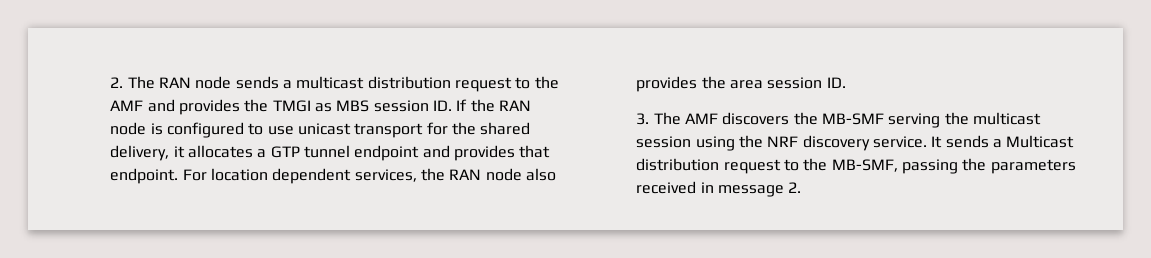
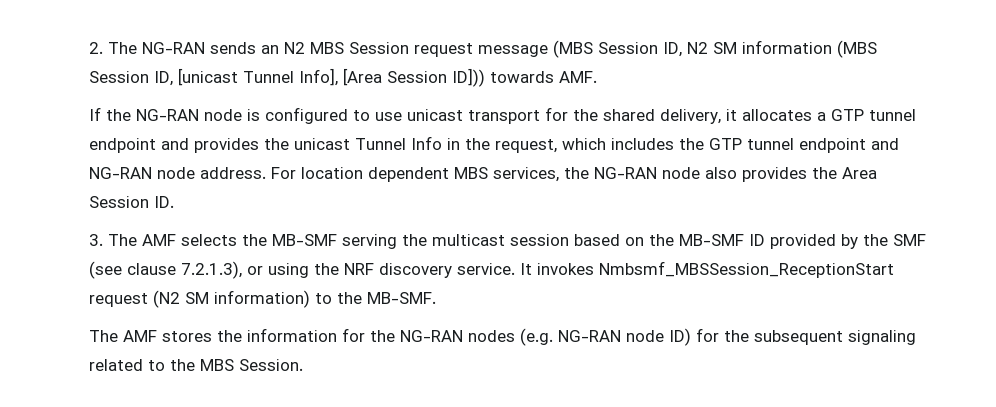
[158,76,559,92] [110,99,452,115] RAN node sends a multicast distribution request to the AMF and provides the TMGI as MBS session ID. -> [141,40,877,58] [88,68,597,87] NG-RAN sends an N2 MBS Session request message (MBS Session ID, N2 SM information (MBS Session ID, [unicast Tunnel Info], [Area Session ID])) towards AMF. //
[498,100,531,111] RAN -> [135,109,199,121] NG-RAN
[519,145,551,158] [110,168,179,184] that endpoint. -> [263,136,899,153] [88,167,266,179] the unicast Tunnel Info in the request, which includes the GTP tunnel endpoint and NG-RAN node address.
(352, 176) none -> [453,167,488,179] MBS
[449,169,482,180] RAN -> [593,167,657,179] NG-RAN
[729,77,823,89] area session -> [841,167,877,179] [88,196,149,208] Area Session
[722,112,790,125] discovers -> [180,234,237,246] selects
(692, 142) none -> [573,234,926,249] [88,261,263,279] based on the MB-SMF ID provided by the SMF (see clause 7.2.1.3), or
[945,135,1075,148] [636,158,1076,174] [636,181,802,197] sends a Multicast distribution request to the MB-SMF, passing the parameters received in message 2. -> [536,261,894,278] [88,290,436,308] [88,328,916,346] [88,359,303,371] invokes Nmbsmf_MBSSession_ReceptionStart request (N2 SM information) to the MB-SMF. // The AMF stores the information for the NG-RAN nodes (e.g. NG-RAN node ID) for the subsequent signaling related to the MBS Session.

